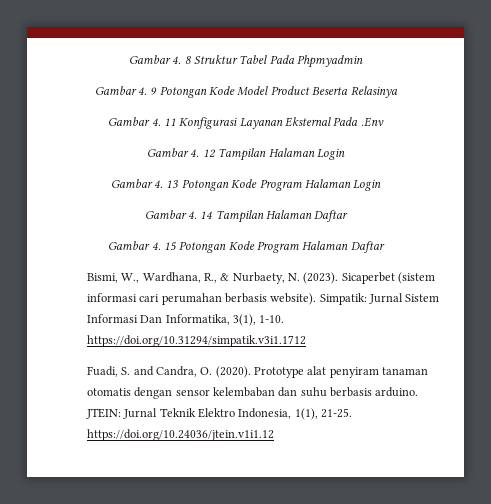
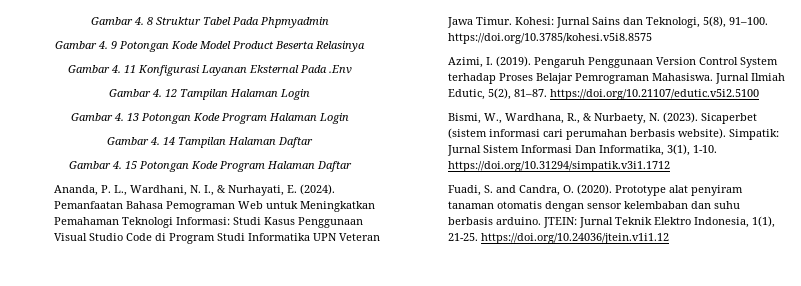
(385, 247) none -> [54,184,336,196] [54,201,376,212] [54,217,364,228] [54,233,381,244] [447,16,769,28] [448,33,653,44] [448,56,779,68] [448,73,786,84] [448,88,760,100] // Ananda, P. L., Wardhani, N. I., & Nurhayati, E. (2024). Pemanfaatan Bahasa Pemograman Web untuk Meningkatkan Pemahaman Teknologi Informasi: Studi Kasus Penggunaan Visual Studio Code di Program Studi Informatika UPN Veteran Jawa Timur. Kohesi: Jurnal Sains dan Teknologi, 5(8), 91–100. https://doi.org/10.3785/kohesi.v5i8.8575 // Azimi, I. (2019). Pengaruh Penggunaan Version Control System terhadap Proses Belajar Pemrograman Mahasiswa. Jurnal Ilmiah Edutic, 5(2), 81–87. https://doi.org/10.21107/edutic.v5i2.5100

